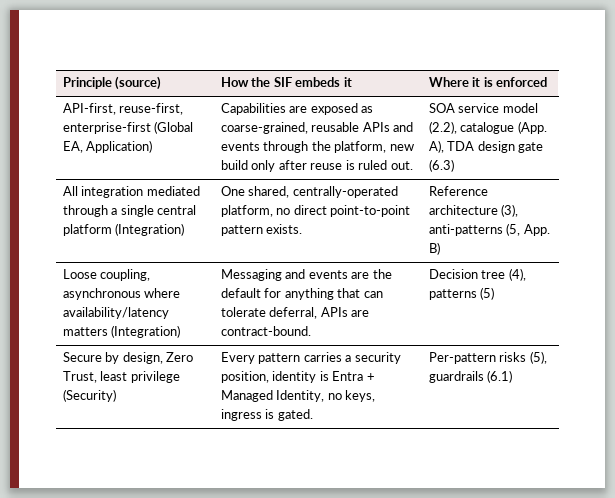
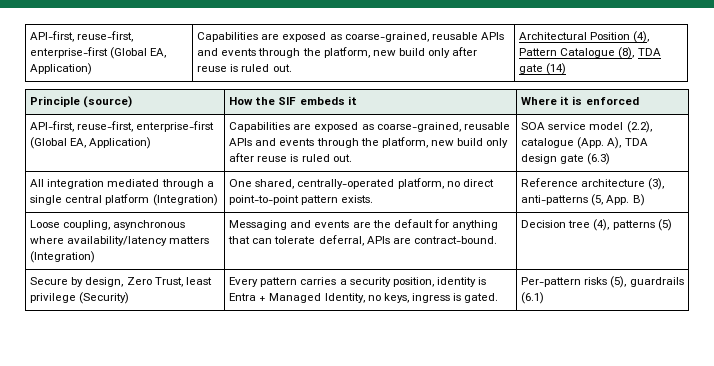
(62, 83) none -> [30,31,134,42] [30,47,167,59] [30,63,93,75] [197,32,504,42] [197,47,478,58] [197,64,292,72] [519,31,650,43] [519,47,661,59] [519,63,567,75] API-first, reuse-first, enterprise-first (Global EA, Application) | Capabilities are exposed as coarse-grained, reusable APIs and events through the platform, new build only after reuse is ruled out. | Architectural Position (4), Pattern Catalogue (8), TDA gate (14) //

